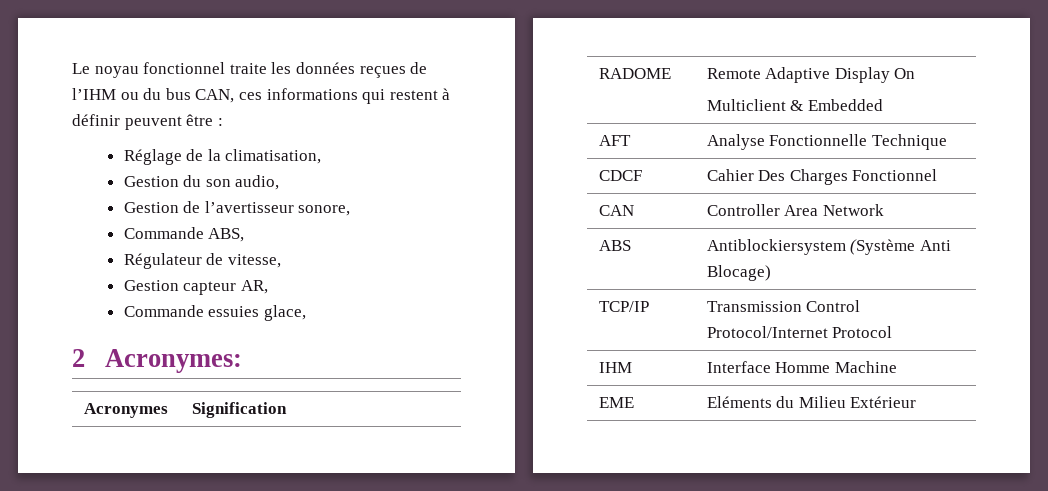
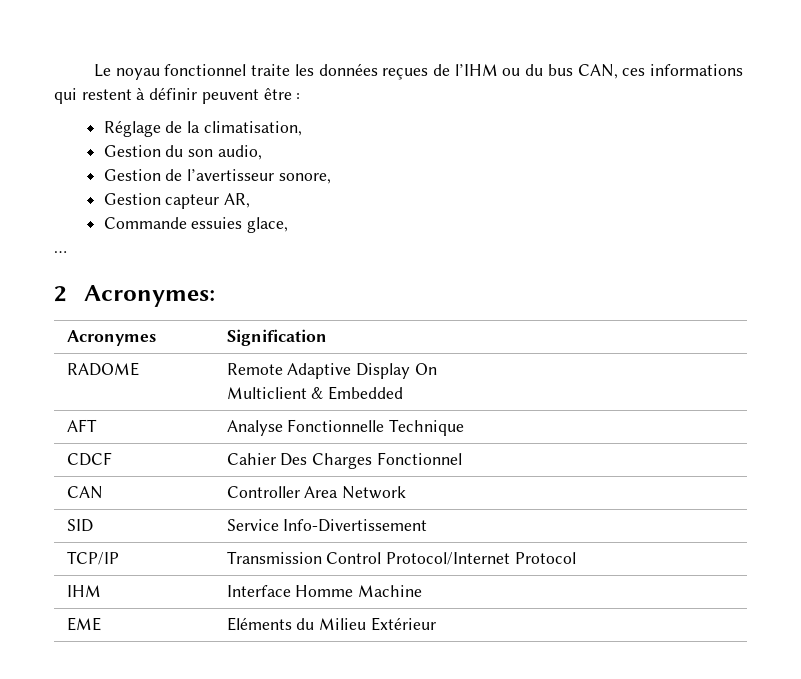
[123,227,245,242] [123,253,281,269] // Commande ABS, // Régulateur de vitesse, -> (331, 178) none
(306, 313) none -> [54,251,67,253] // …
[598,240,631,251] [706,239,951,255] [706,265,771,281] ABS | Antiblockiersystem (Système Anti Blocage) -> [66,519,93,532] [226,519,428,532] SID | Service Info-Divertissement

